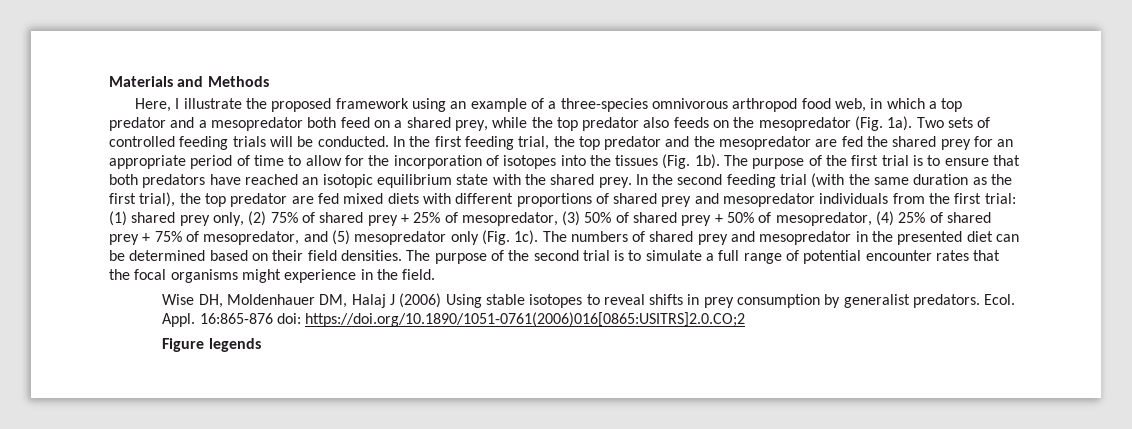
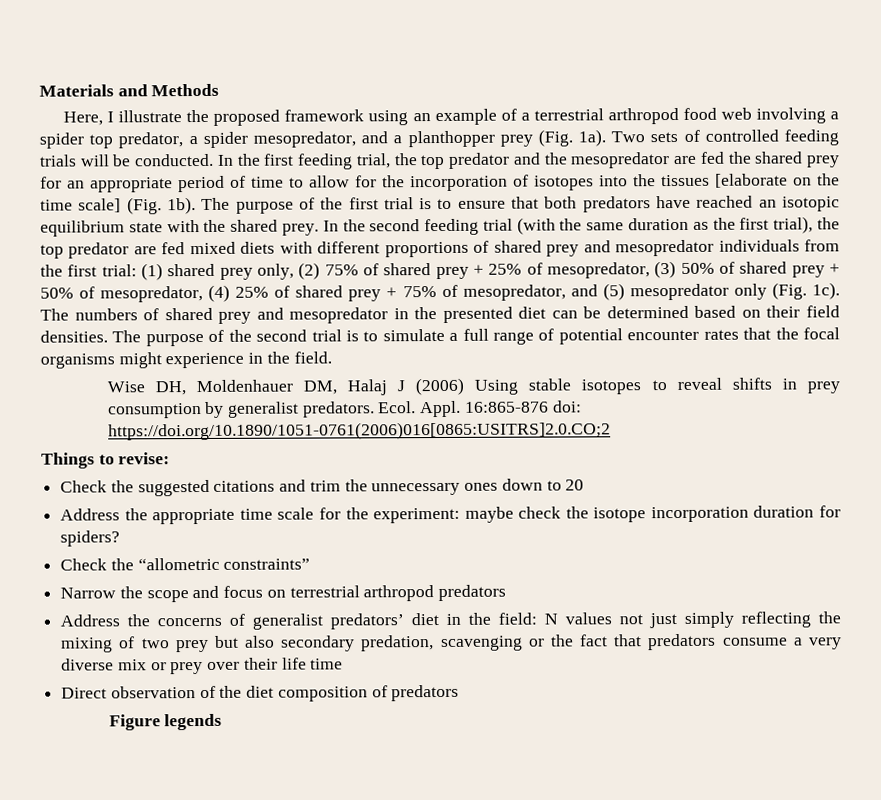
[560,98,963,112] [109,117,851,131] three-species omnivorous arthropod food web, in which a top predator and a mesopredator both feed on a shared prey, while the top predator also feeds on the mesopredator -> [533,107,839,125] [39,130,533,149] terrestrial arthropod food web involving a spider top predator, a spider mesopredator, and a planthopper prey
(659, 160) none -> [715,173,840,188] [40,198,122,213] [elaborate on the time scale]
(746, 319) none -> [41,452,171,469] [60,478,585,497] [60,505,842,525] [60,530,121,547] [60,557,311,571] [60,584,507,603] [60,611,841,630] [60,633,842,653] [61,657,344,675] [61,684,460,702] // Things to revise: // Check the suggested citations and trim the unnecessary ones down to 20 // Address the appropriate time scale for the experiment: maybe check the isotope incorporation duration for spiders? // Check the “allometric constraints” // Narrow the scope and focus on terrestrial arthropod predators // Address the concerns of generalist predators’ diet in the field: N values not just simply reflecting the mixing of two prey but also secondary predation, scavenging or the fact that predators consume a very diverse mix or prey over their life time // Direct observation of the diet composition of predators

